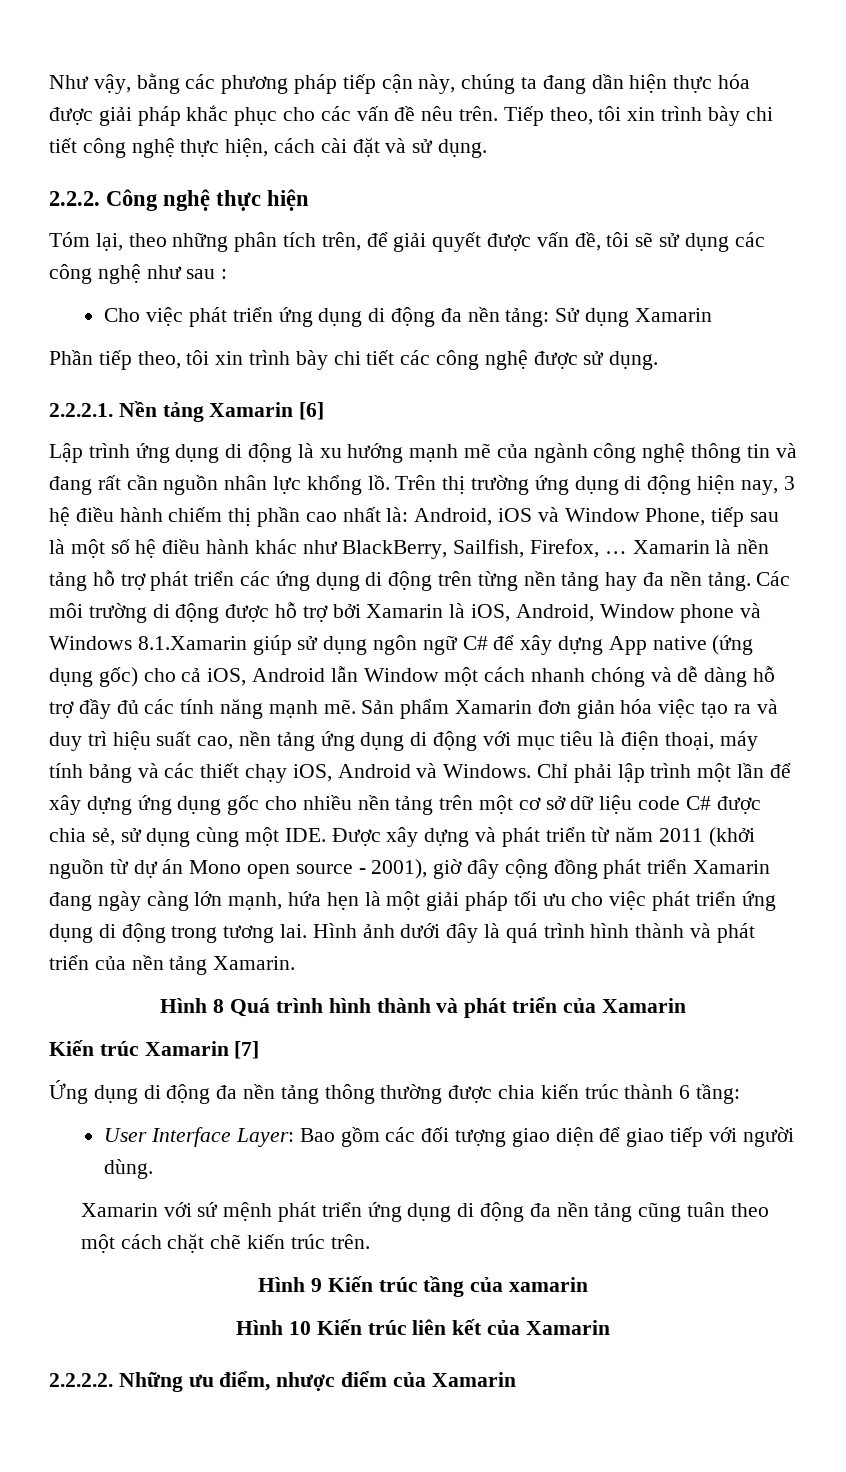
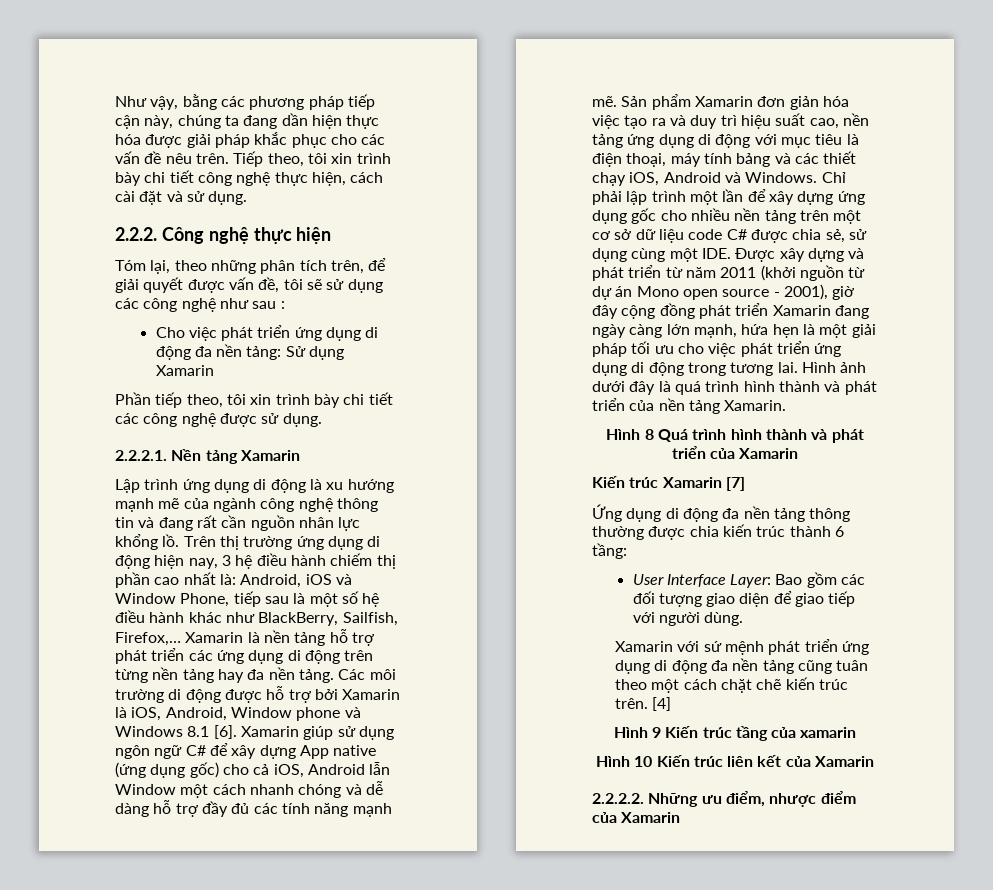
[299,402,325,420] [6] -> (300, 455) none
[530,539,627,558] Firefox, … -> [115,632,181,646] Firefox,…
[137,636,247,650] 8.1.Xamarin -> [187,725,299,739] 8.1 [6]. Xamarin
(370, 1241) none -> [652,697,672,711] [4]

